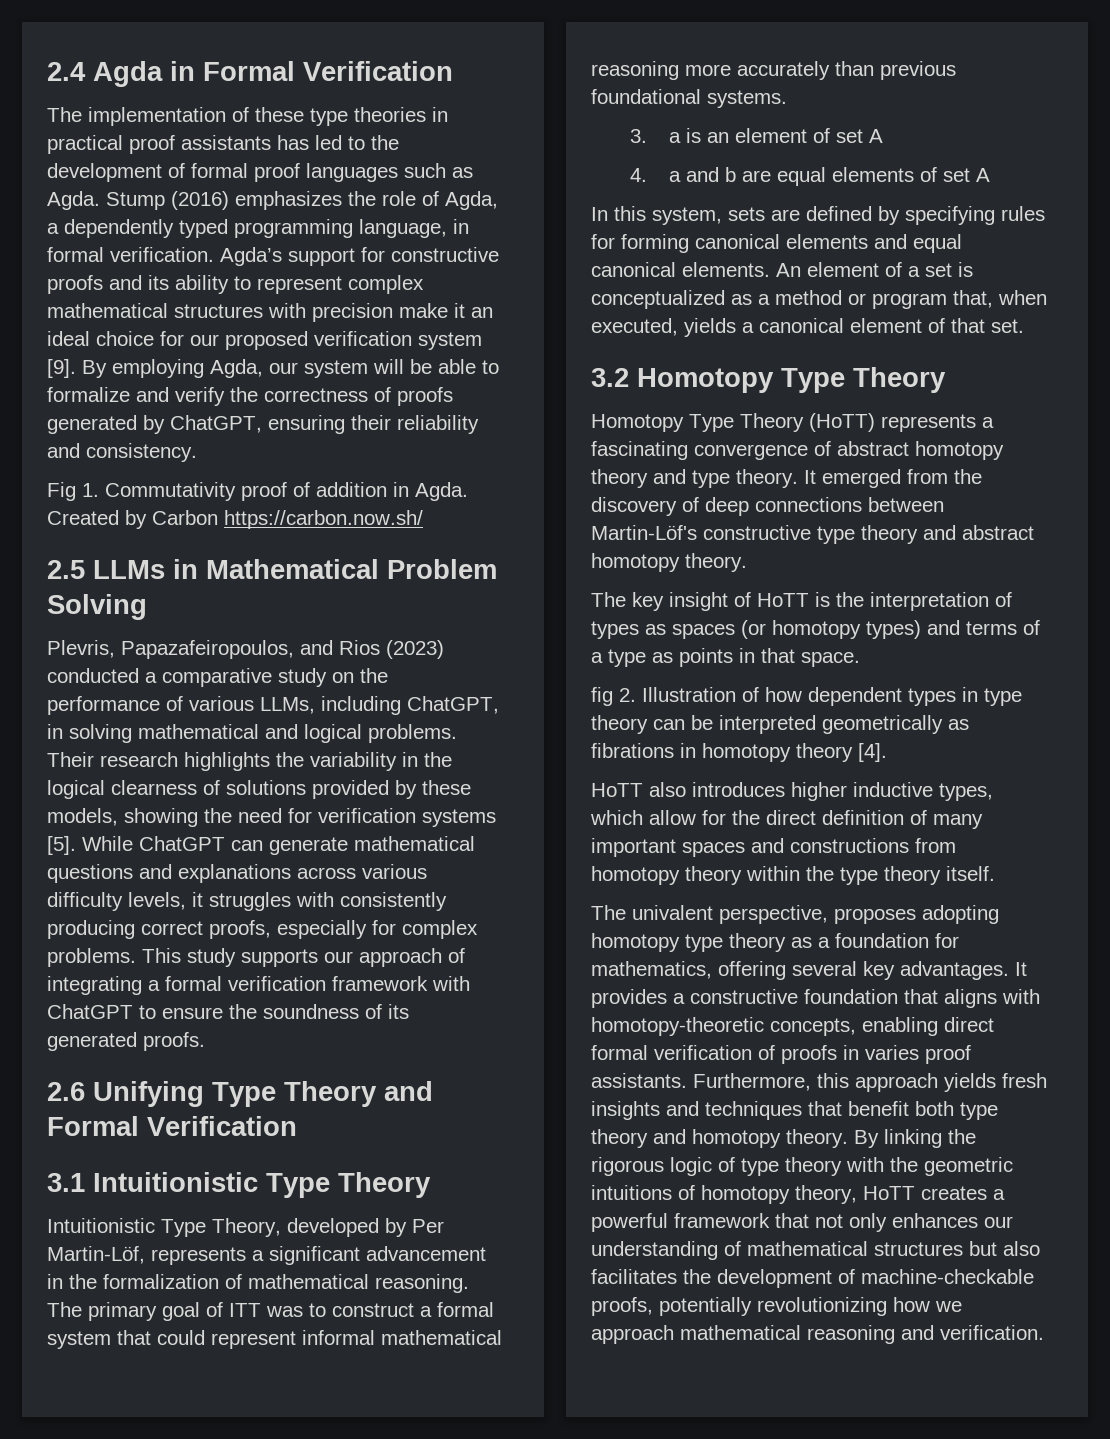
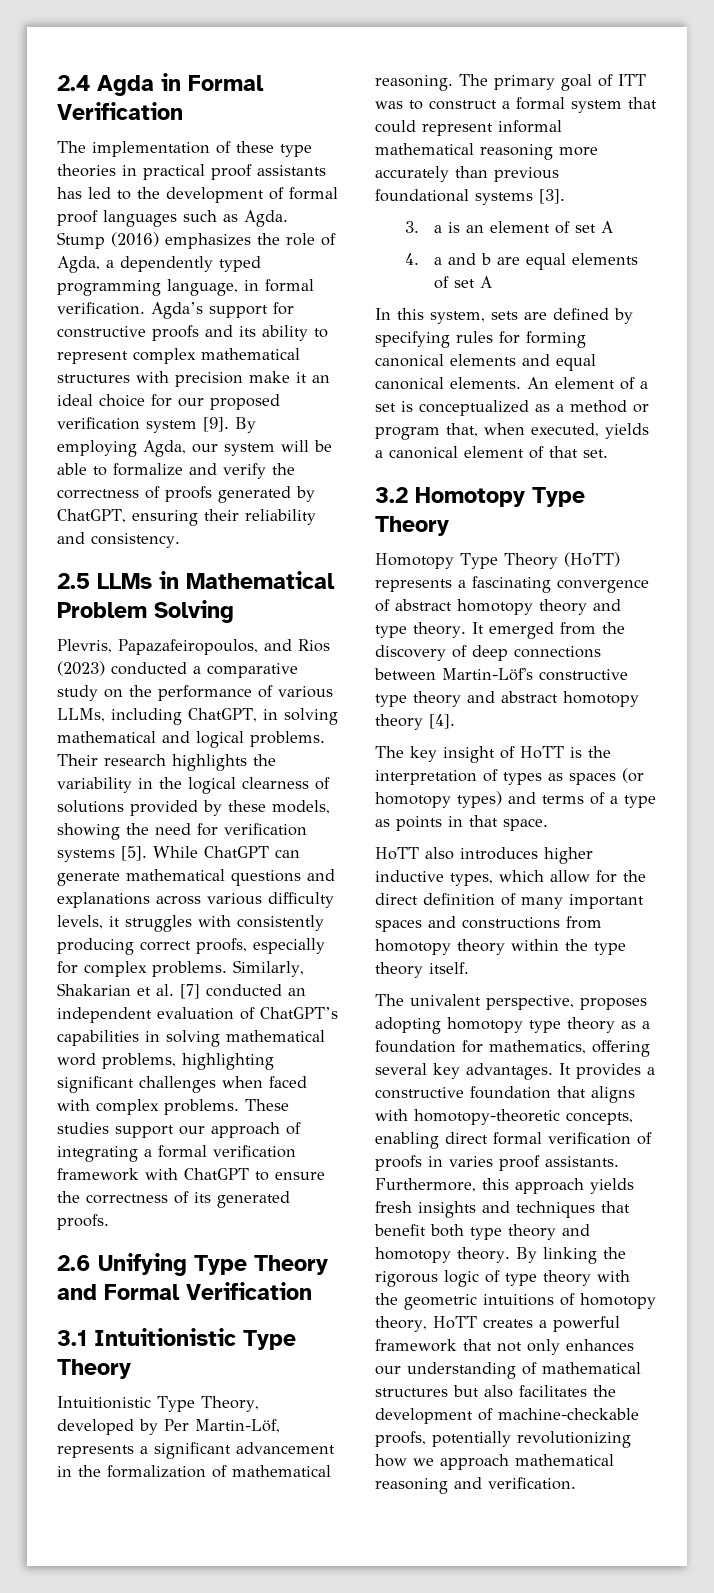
[47,482,468,501] [47,510,423,529] // Fig 1. Commutativity proof of addition in Agda. Created by Carbon https://carbon.now.sh/ -> (180, 540) none
[142,948,318,967] This study supports -> [233,960,304,977] [57,983,306,999] [57,1007,338,1023] [57,1030,325,1047] [57,1053,274,1070] [57,1076,307,1093] [57,1099,289,1115] [57,1122,174,1138] Similarly, Shakarian et al. [7] conducted an independent evaluation of ChatGPT’s capabilities in solving mathematical word problems, highlighting significant challenges when faced with complex problems. These studies support
[263,1004,359,1019] soundness -> [86,1194,168,1204] correctness
[707,90,787,108] systems. -> [475,189,565,205] systems [3].
[685,553,747,572] theory. -> [375,714,455,730] theory [4].
[591,687,1022,706] [591,715,969,734] [591,743,887,762] // fig 2. Illustration of how dependent types in type theory can be interpreted geometrically as fibrations in homotopy theory [4]. -> (548, 824) none

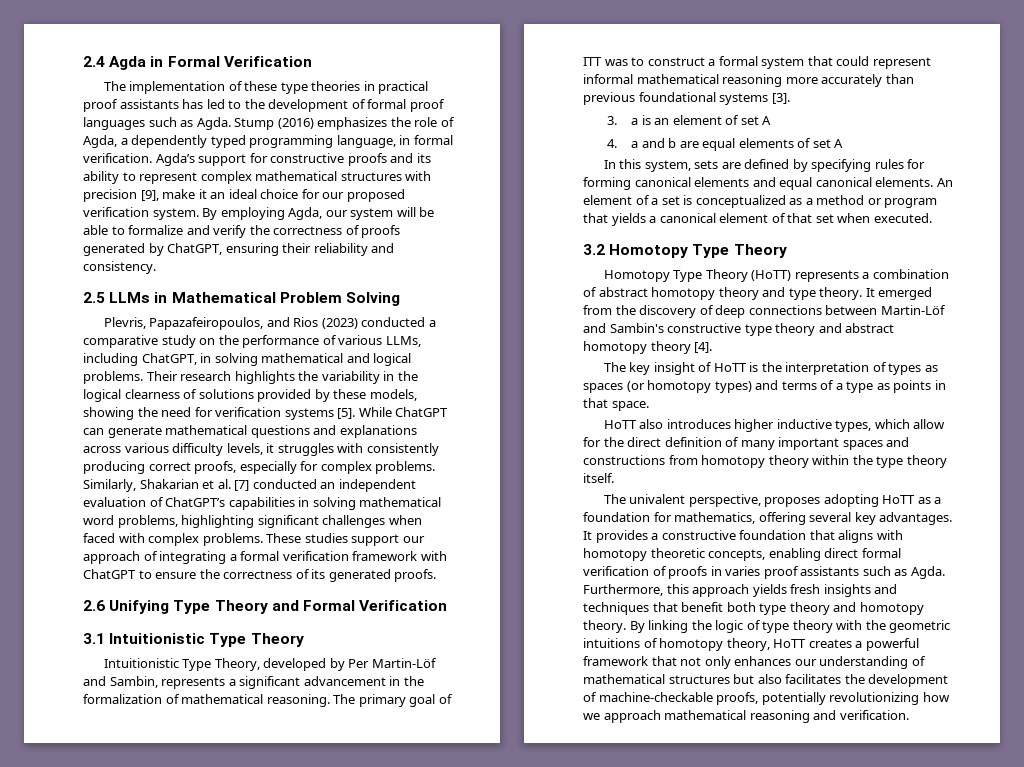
(243, 379) none -> [140,190,159,201] [9],
[146,417,229,433] system [9]. -> [152,208,199,220] system.
[195,1419,280,1433] Martin-Löf, -> [371,658,437,668] [83,676,158,688] Martin-Löf and Sambin,
[446,423,599,437] that, when executed, -> [583,213,608,223] that
[583,449,608,458] set. -> [815,213,932,223] set when executed.
[472,576,649,593] fascinating convergence -> [872,269,949,279] combination
[442,668,533,681] Martin-Löf's -> [880,305,946,315] [583,323,664,333] Martin-Löf and Sambin's
[447,1017,615,1033] homotopy type theory -> [882,495,916,504] HoTT
[414,1109,560,1125] homotopy-theoretic -> [583,548,705,561] homotopy theoretic
[545,1156,619,1167] assistants. -> [800,566,945,579] assistants such as Agda.
[375,1271,438,1287] rigorous -> (712, 625) none

